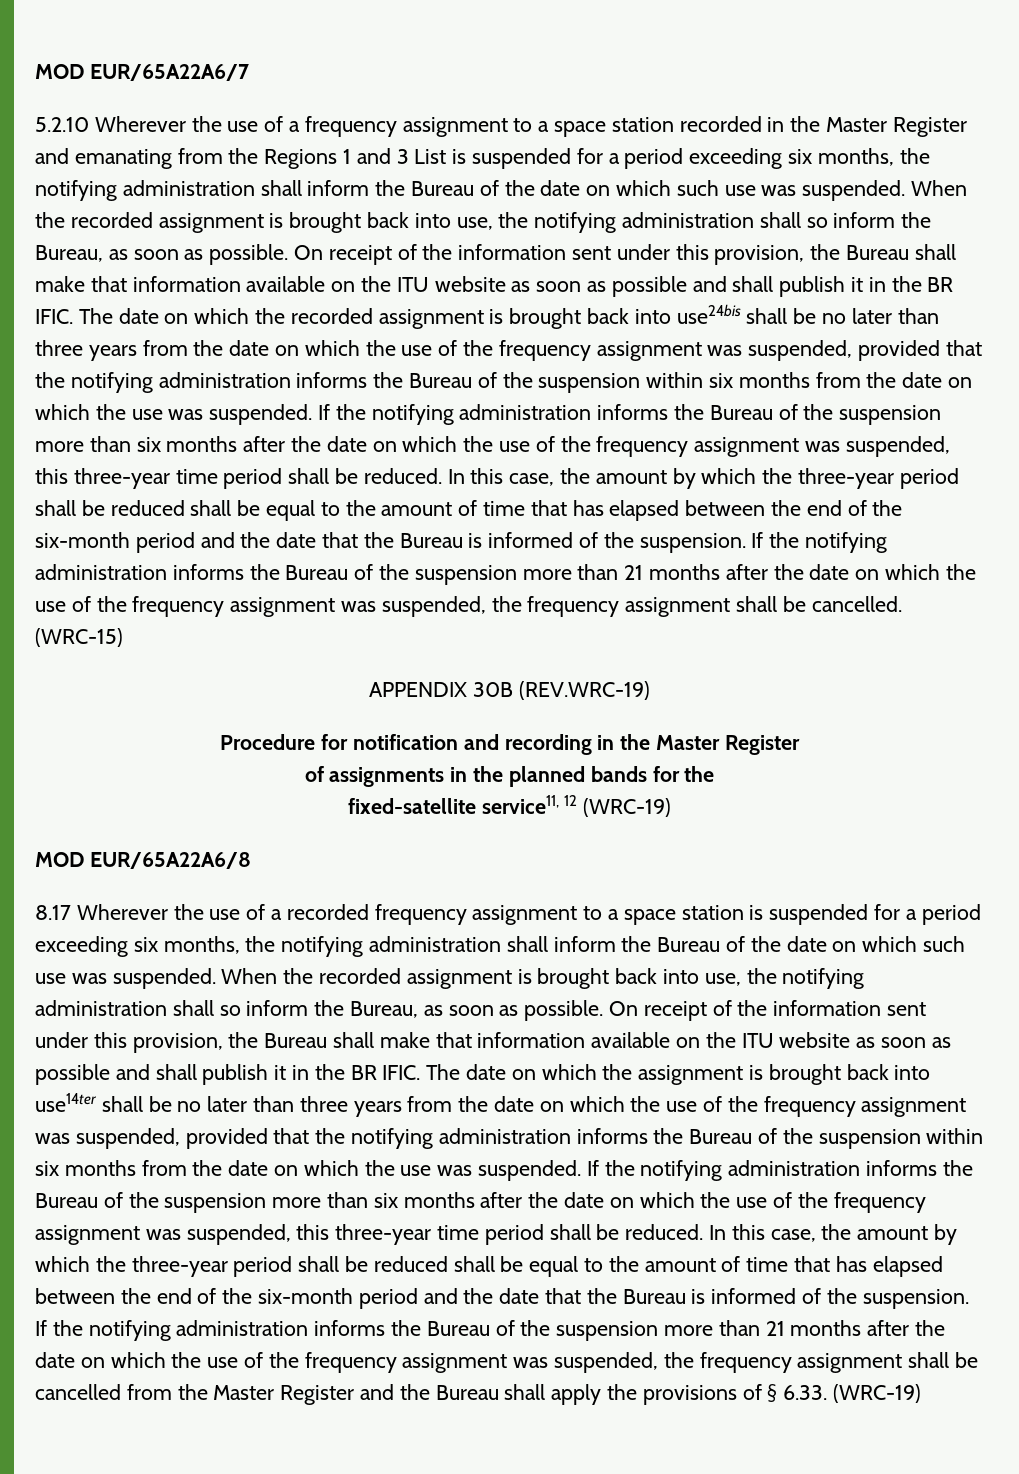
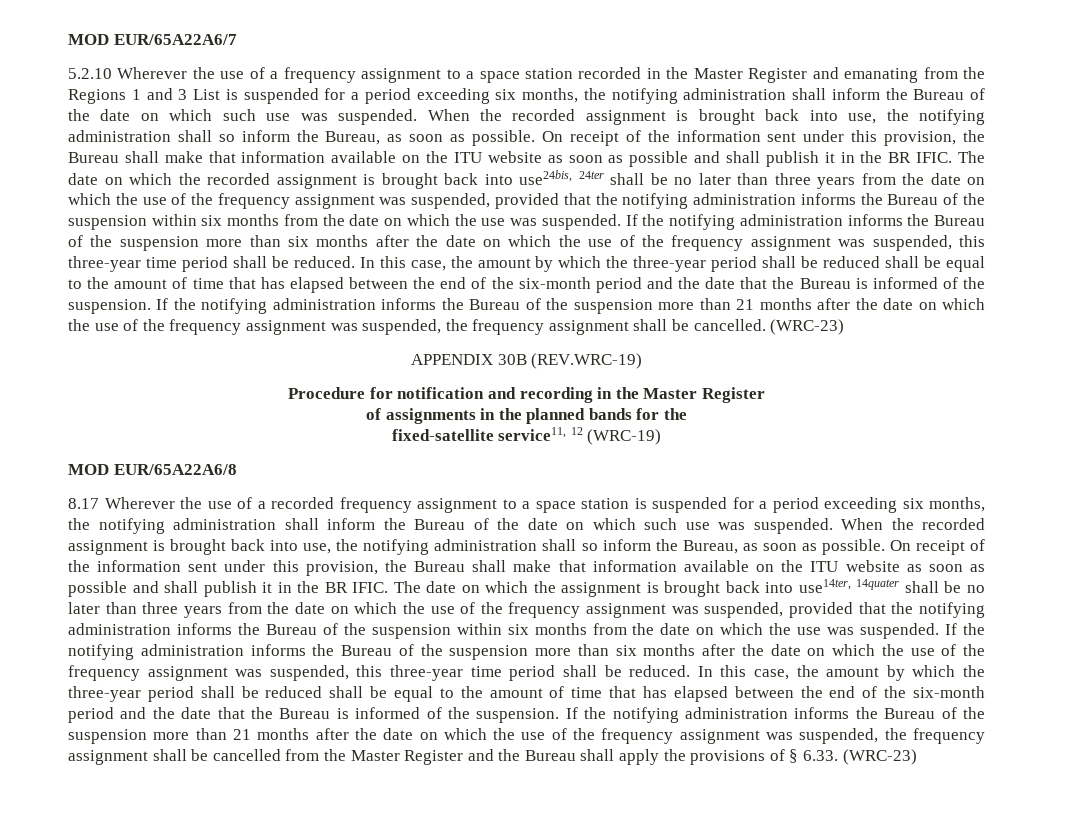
[676,304,741,324] use24bis -> [519,170,604,185] use24bis, 24ter
[35,628,123,647] (WRC-15) -> [770,319,845,335] (WRC-23)
[35,1093,97,1112] use14ter -> [798,579,900,593] use14ter, 14quater
[833,1384,922,1403] (WRC-19) -> [842,749,917,765] (WRC-23)

